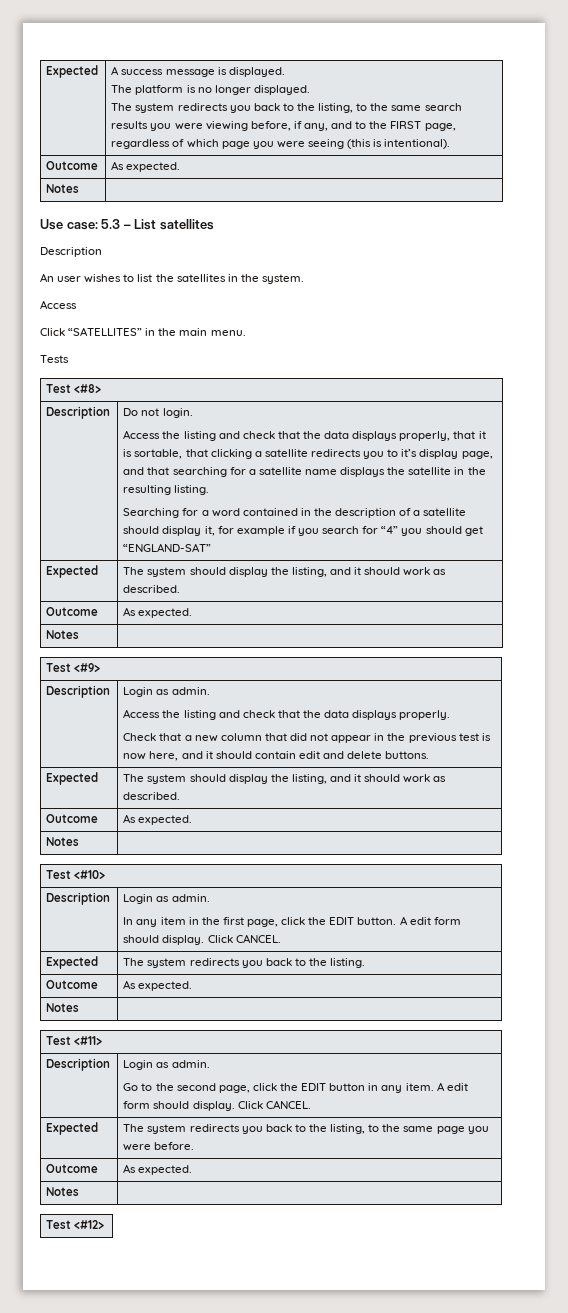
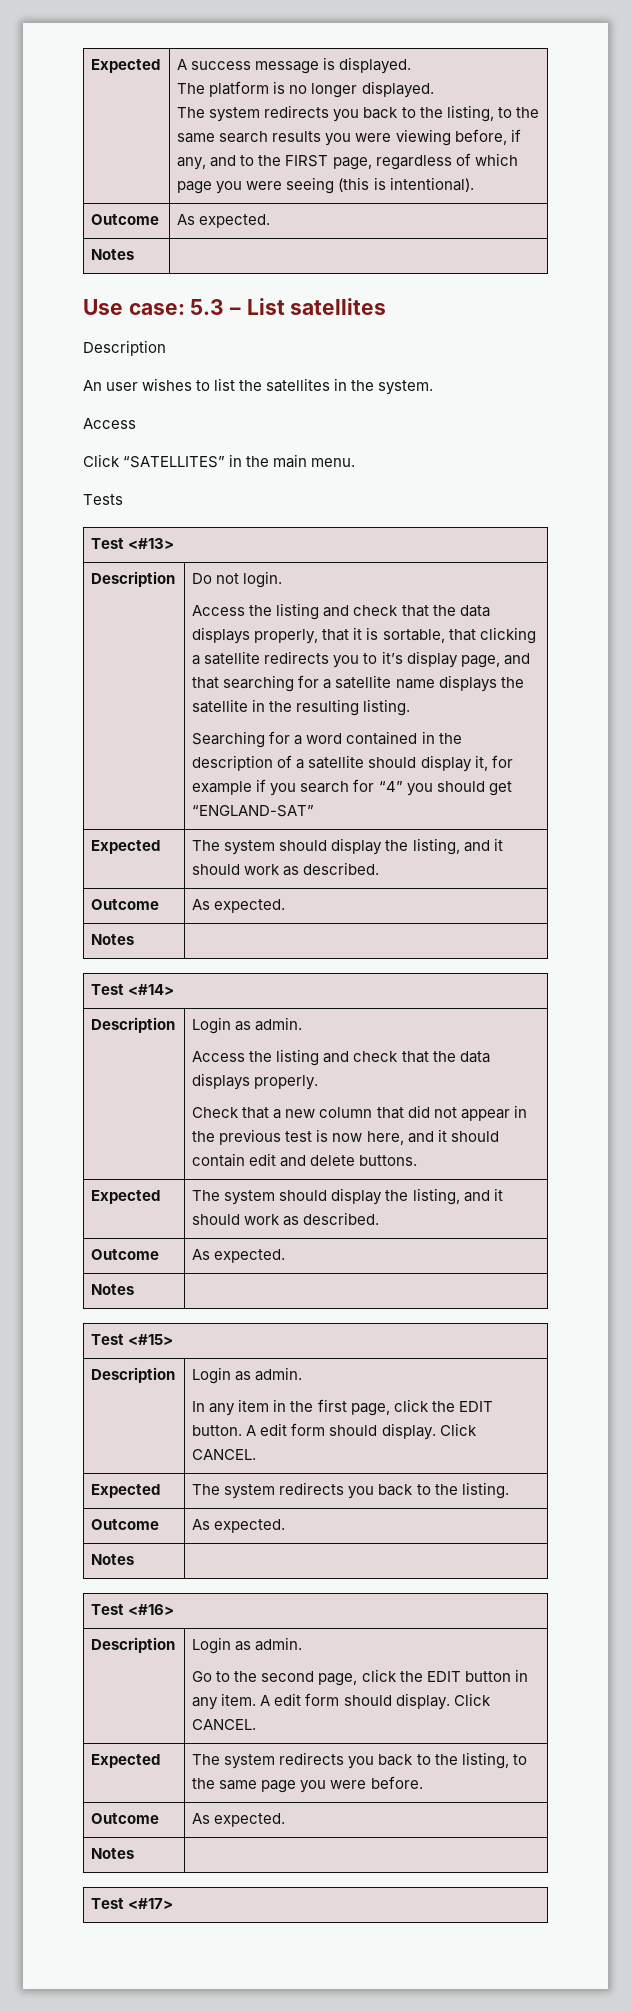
[74,384,102,393] <#8> -> [128,538,175,549] <#13>
[74,663,101,672] <#9> -> [128,984,175,995] <#14>
[74,870,106,879] <#10> -> [128,1334,174,1345] <#15>
[74,1036,103,1045] <#11> -> [128,1604,175,1615] <#16>
[74,1220,105,1229] <#12> -> [128,1898,174,1909] <#17>

